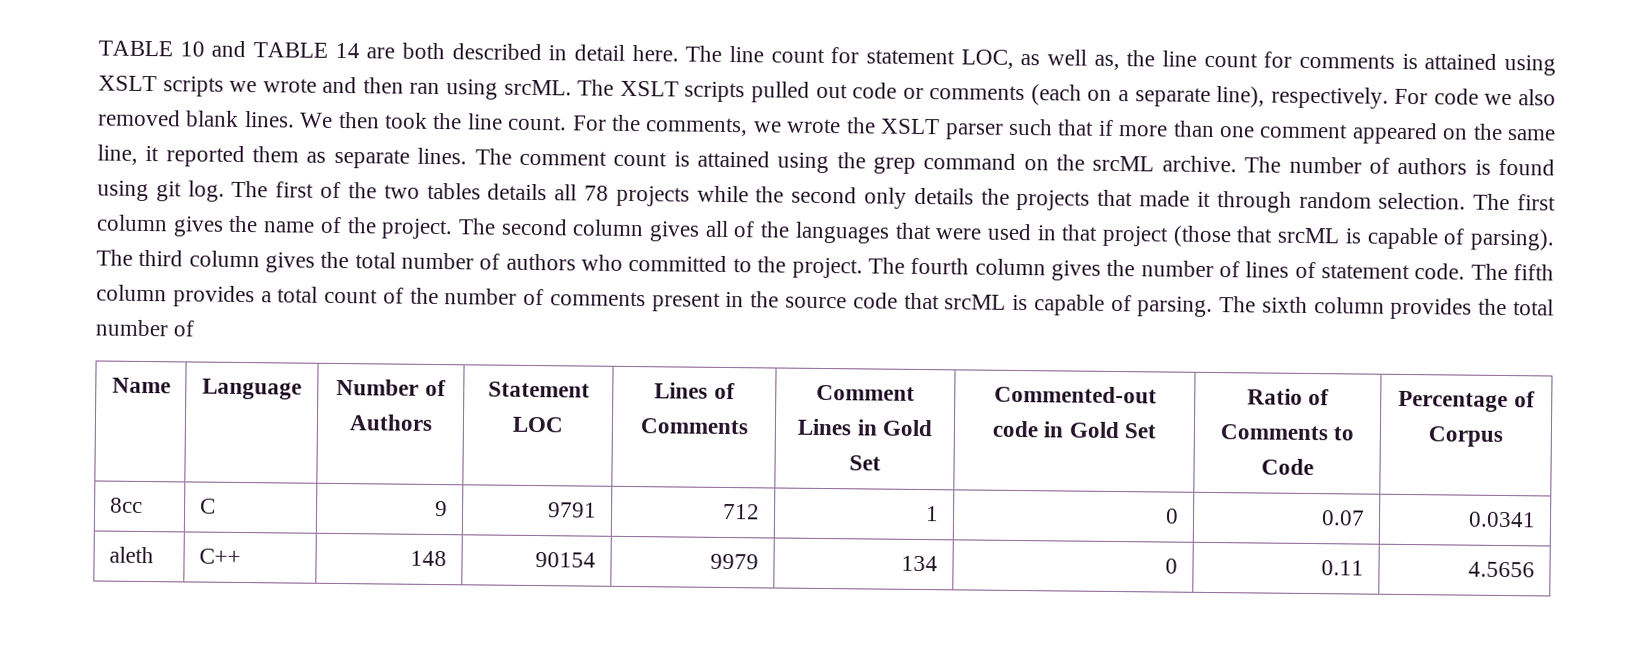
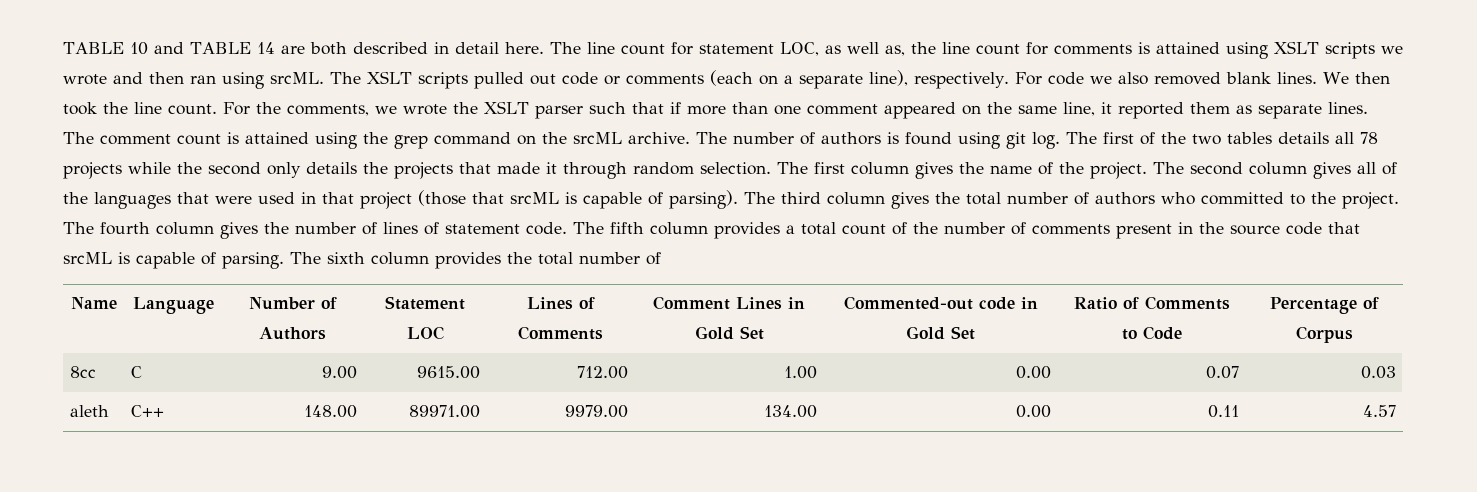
[435,501,449,517] [547,502,598,518] [722,503,761,520] [925,506,940,522] [1165,508,1180,524] 9 | 9791 | 712 | 1 | 0 -> [321,366,357,379] [416,366,480,379] [576,366,628,379] [783,366,817,379] [1015,366,1051,379] 9.00 | 9615.00 | 712.00 | 1.00 | 0.00
[1468,511,1537,528] 0.0341 -> [1360,366,1396,379] 0.03
[410,550,448,567] [535,552,597,568] [710,553,760,570] [901,555,939,572] [1165,558,1179,574] 148 | 90154 | 9979 | 134 | 0 -> [303,405,357,418] [408,405,480,418] [564,405,628,418] [763,405,817,418] [1015,405,1051,418] 148.00 | 89971.00 | 9979.00 | 134.00 | 0.00
[1468,561,1536,578] 4.5656 -> [1362,405,1396,417] 4.57

